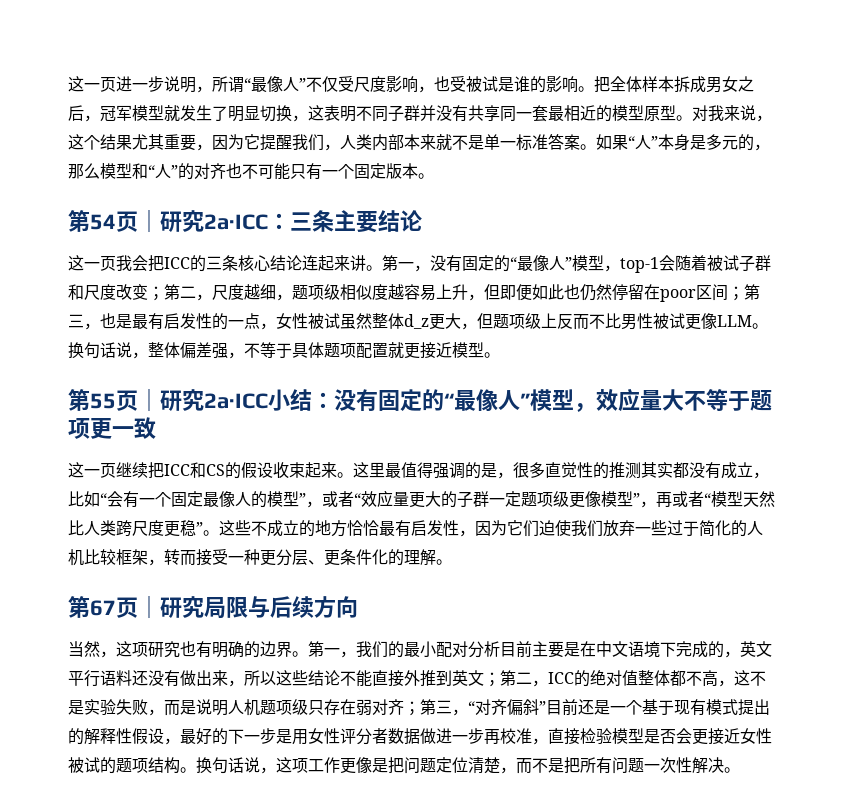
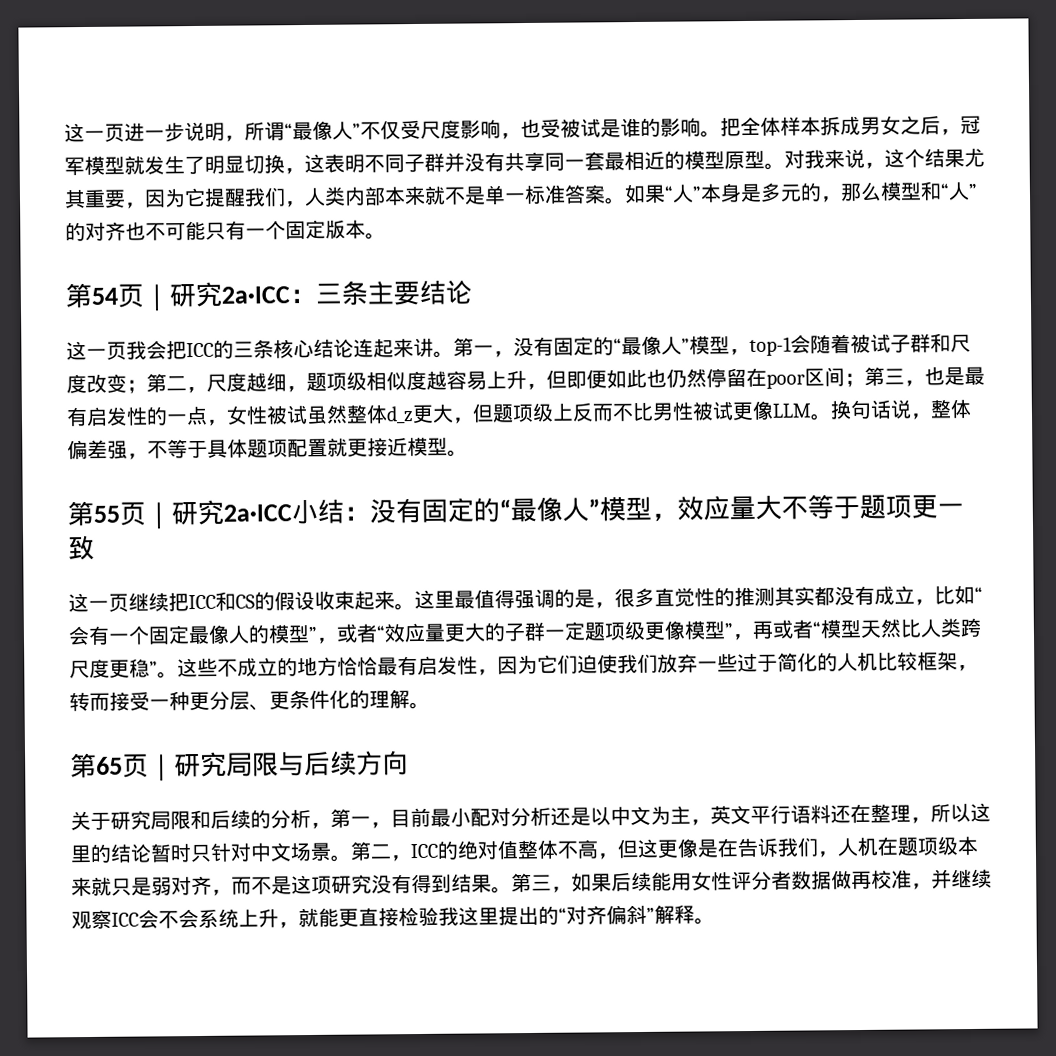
[90,600,116,616] 67 -> [96,756,123,775] 65
[68,641,772,658] [68,670,500,687] 当然，这项研究也有明确的边界。第一，我们的最小配对分析目前主要是在中文语境下完成的，英文平行语料还没有做出来，所以这些结论不能直接外推到英文； -> [70,802,991,831] [70,842,352,864] 关于研究局限和后续的分析，第一，目前最小配对分析还是以中文为主，英文平行语料还在整理，所以这里的结论暂时只针对中文场景。
[670,670,766,687] [68,699,770,716] [68,728,292,745] 都不高，这不是实验失败，而是说明人机题项级只存在弱对齐；第三，“对齐偏斜”目前还是一个基于现有模式提出的解释性假设，最好的下一步是 -> [557,835,978,860] [71,871,672,897] 不高，但这更像是在告诉我们，人机在题项级本来就只是弱对齐，而不是这项研究没有得到结果。第三，如果后续能
[436,728,484,744] 进一步 -> (852, 880) none
[548,728,772,745] [68,757,724,774] 直接检验模型是否会更接近女性被试的题项结构。换句话说，这项工作更像是把问题定位清楚，而不是把所有问题一次性解决 -> [931,868,992,890] [71,904,695,930] 并继续观察ICC会不会系统上升，就能更直接检验我这里提出的“对齐偏斜”解释

